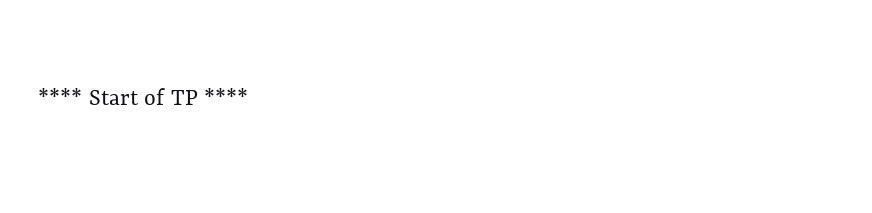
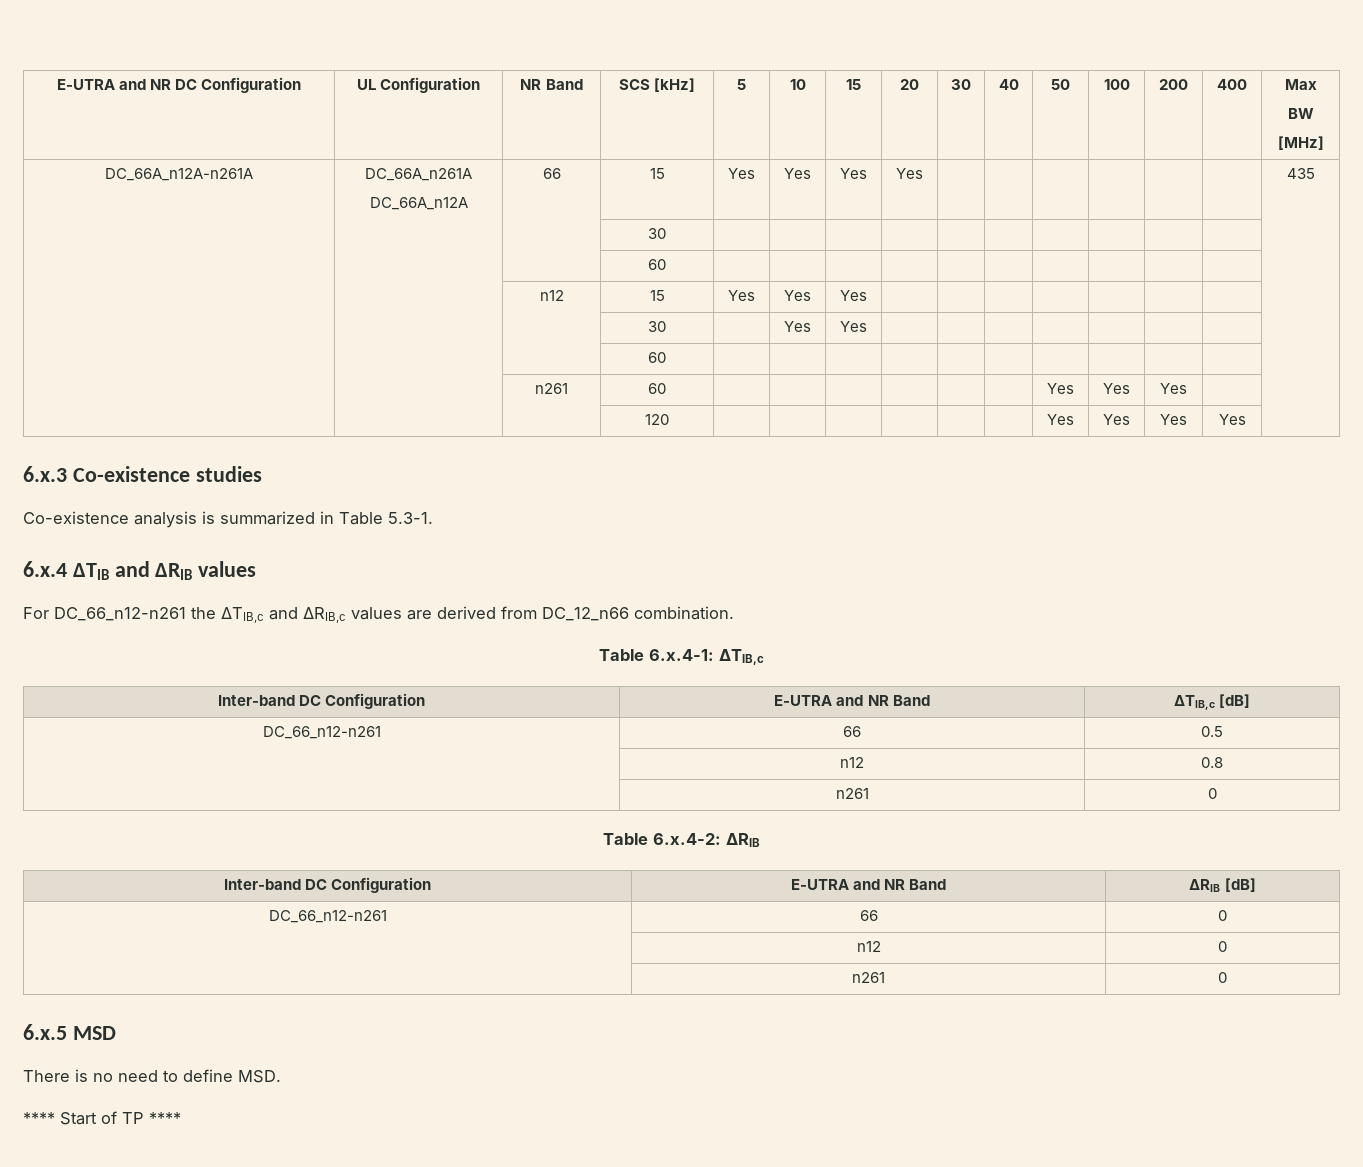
(38, 96) none -> [56,77,302,93] [356,77,481,93] [520,79,583,90] [618,78,696,92] [737,79,746,90] [789,79,806,90] [846,79,861,90] [900,79,919,90] [951,79,971,90] [998,79,1019,90] [1051,79,1070,90] [1103,79,1130,90] [1159,79,1188,90] [1217,79,1247,90] [1284,79,1317,90] [1287,108,1314,119] [1277,136,1324,150] [105,168,253,181] [365,168,472,181] [369,197,468,210] [542,168,561,179] [649,168,665,179] [728,168,755,179] [784,168,811,179] [840,168,867,179] [896,168,923,179] [1286,168,1315,179] [648,228,666,239] [648,259,666,270] [539,290,564,301] [649,290,665,301] [728,290,755,301] [784,290,811,301] [840,290,867,301] [648,321,666,332] [784,321,811,332] [840,321,867,332] [648,352,666,363] [535,383,568,394] [648,383,666,394] [1047,383,1074,394] [1103,383,1130,394] [1160,383,1187,394] [645,414,669,425] [1047,414,1074,425] [1103,414,1130,425] [1160,414,1187,425] [1218,414,1246,425] [23,466,262,482] [23,511,433,528] [23,561,257,580] [23,606,734,623] [599,649,764,665] [217,693,426,709] [774,695,930,706] [1173,694,1251,710] [262,726,381,739] [843,726,861,737] [1201,726,1223,737] [840,757,864,768] [1201,757,1223,768] [835,788,869,799] [1207,788,1217,799] [603,833,760,847] [223,877,432,893] [790,879,947,890] [1189,878,1256,892] [268,910,387,923] [859,910,878,921] [1218,910,1227,921] [856,941,881,952] [1218,941,1227,952] [852,972,885,983] [1218,972,1227,983] [23,1024,116,1040] [23,1069,281,1083] E-UTRA and NR DC Configuration | UL Configuration | NR Band | SCS [kHz] | 5 | 10 | 15 | 20 | 30 | 40 | 50 | 100 | 200 | 400 | Max // BW // [MHz] // DC_66A_n12A-n261A | DC_66A_n261A // DC_66A_n12A | 66 | 15 | Yes | Yes | Yes | Yes | | | | | | | 435 // | | | 30 | | | | | | | | | | | // | | | 60 | | | | | | | | | | | // | | n12 | 15 | Yes | Yes | Yes | | | | | | | | // | | | 30 | | Yes | Yes | | | | | | | | // | | | 60 | | | | | | | | | | | // | | n261 | 60 | | | | | | | Yes | Yes | Yes | | // | | | 120 | | | | | | | Yes | Yes | Yes | Yes | // 6.x.3 Co-existence studies // Co-existence analysis is summarized in Table 5.3-1. // 6.x.4 ∆TIB and ∆RIB values // For DC_66_n12-n261 the ΔTIB,c and ΔRIB,c values are derived from DC_12_n66 combination. // Table 6.x.4-1: ΔTIB,c // Inter-band DC Configuration | E-UTRA and NR Band | ΔTIB,c [dB] // DC_66_n12-n261 | 66 | 0.5 // | n12 | 0.8 // | n261 | 0 // Table 6.x.4-2: ΔRIB // Inter-band DC Configuration | E-UTRA and NR Band | ΔRIB [dB] // DC_66_n12-n261 | 66 | 0 // | n12 | 0 // | n261 | 0 // 6.x.5 MSD // There is no need to define MSD. //

